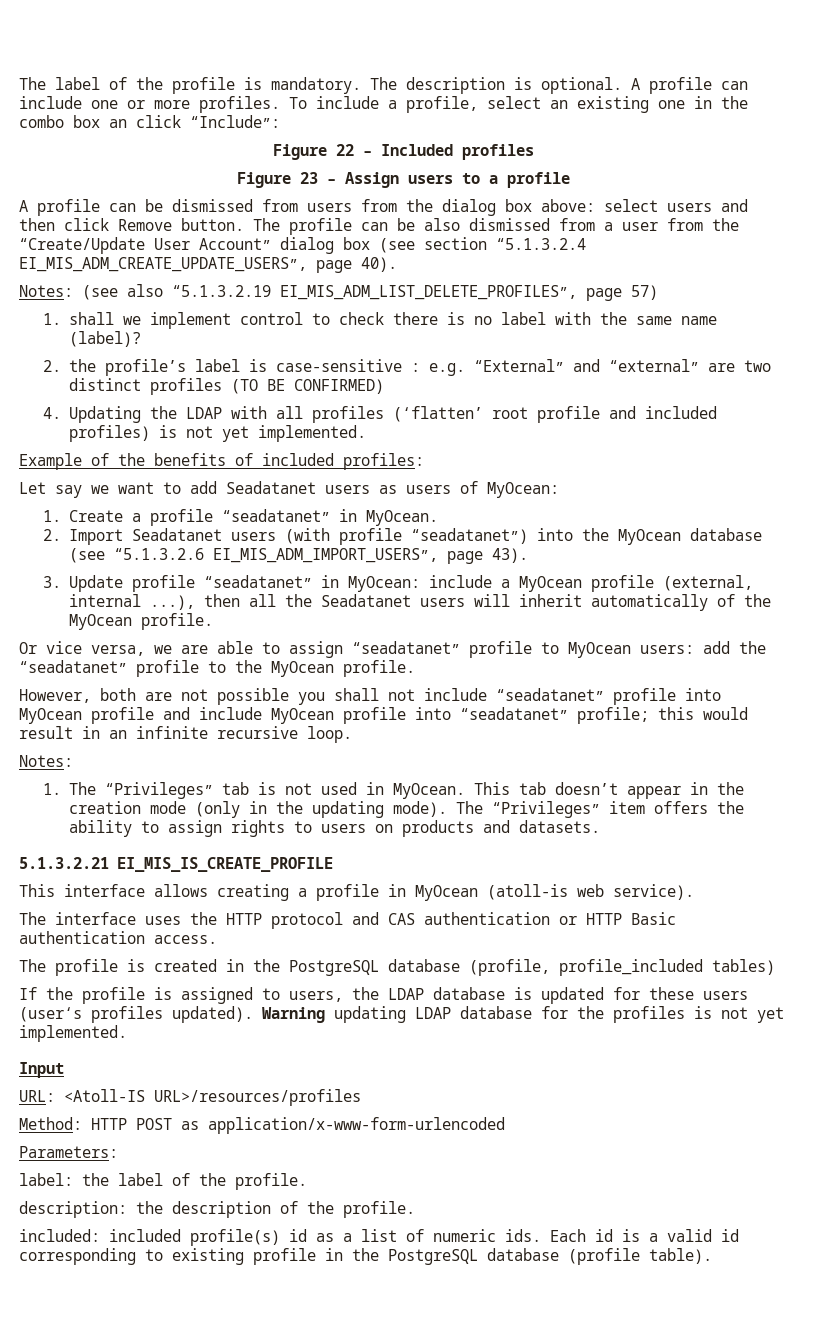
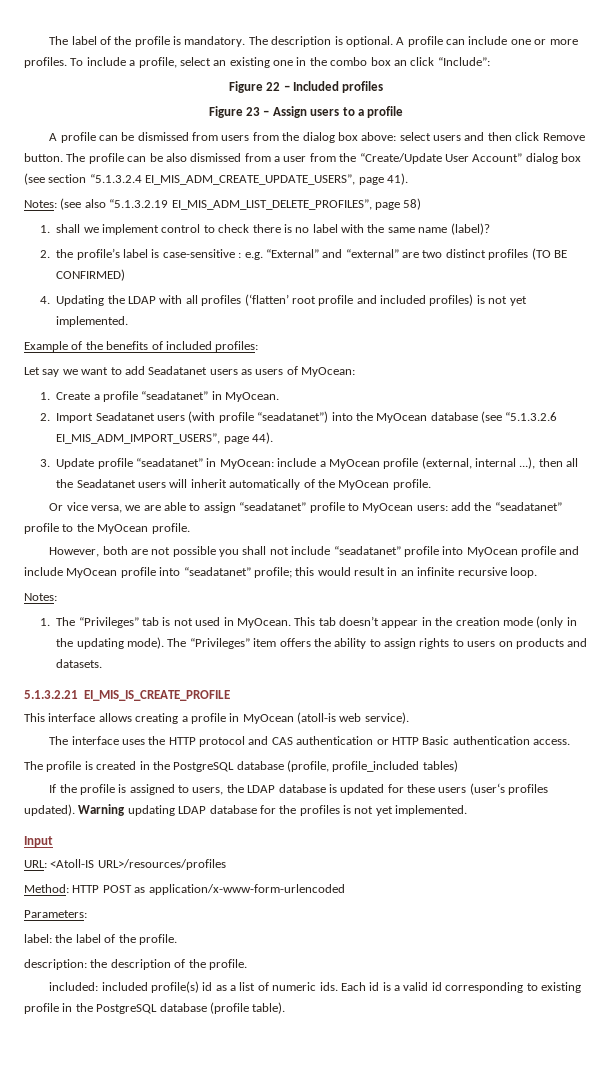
[361,257,397,272] 40). -> [386,173,408,185] 41).
[631,285,658,300] 57) -> [403,198,422,210] 58)
[492,548,529,563] 43). -> [252,432,274,444] 44).

